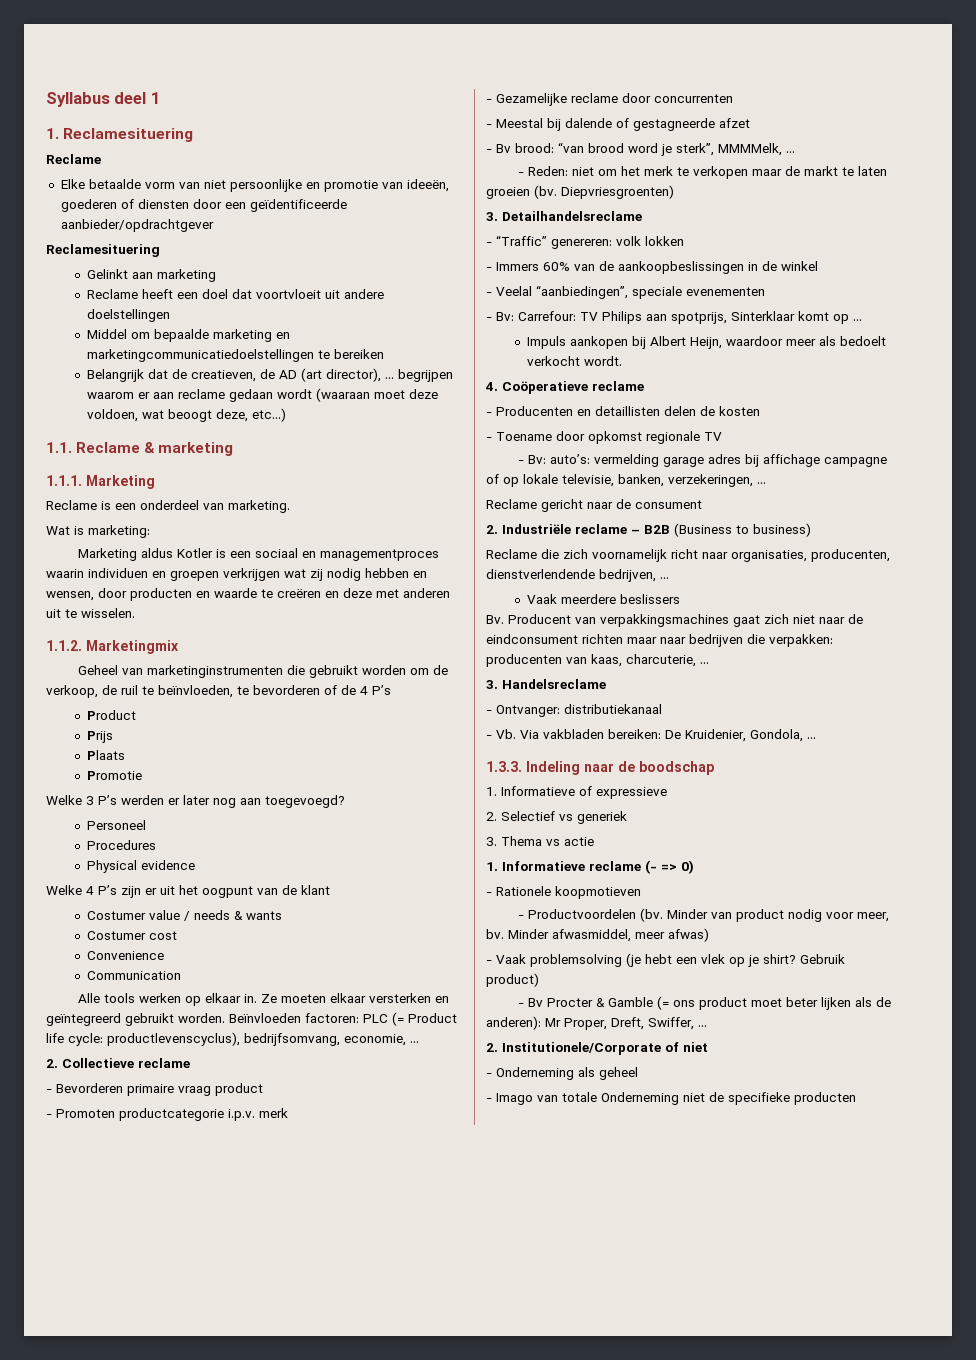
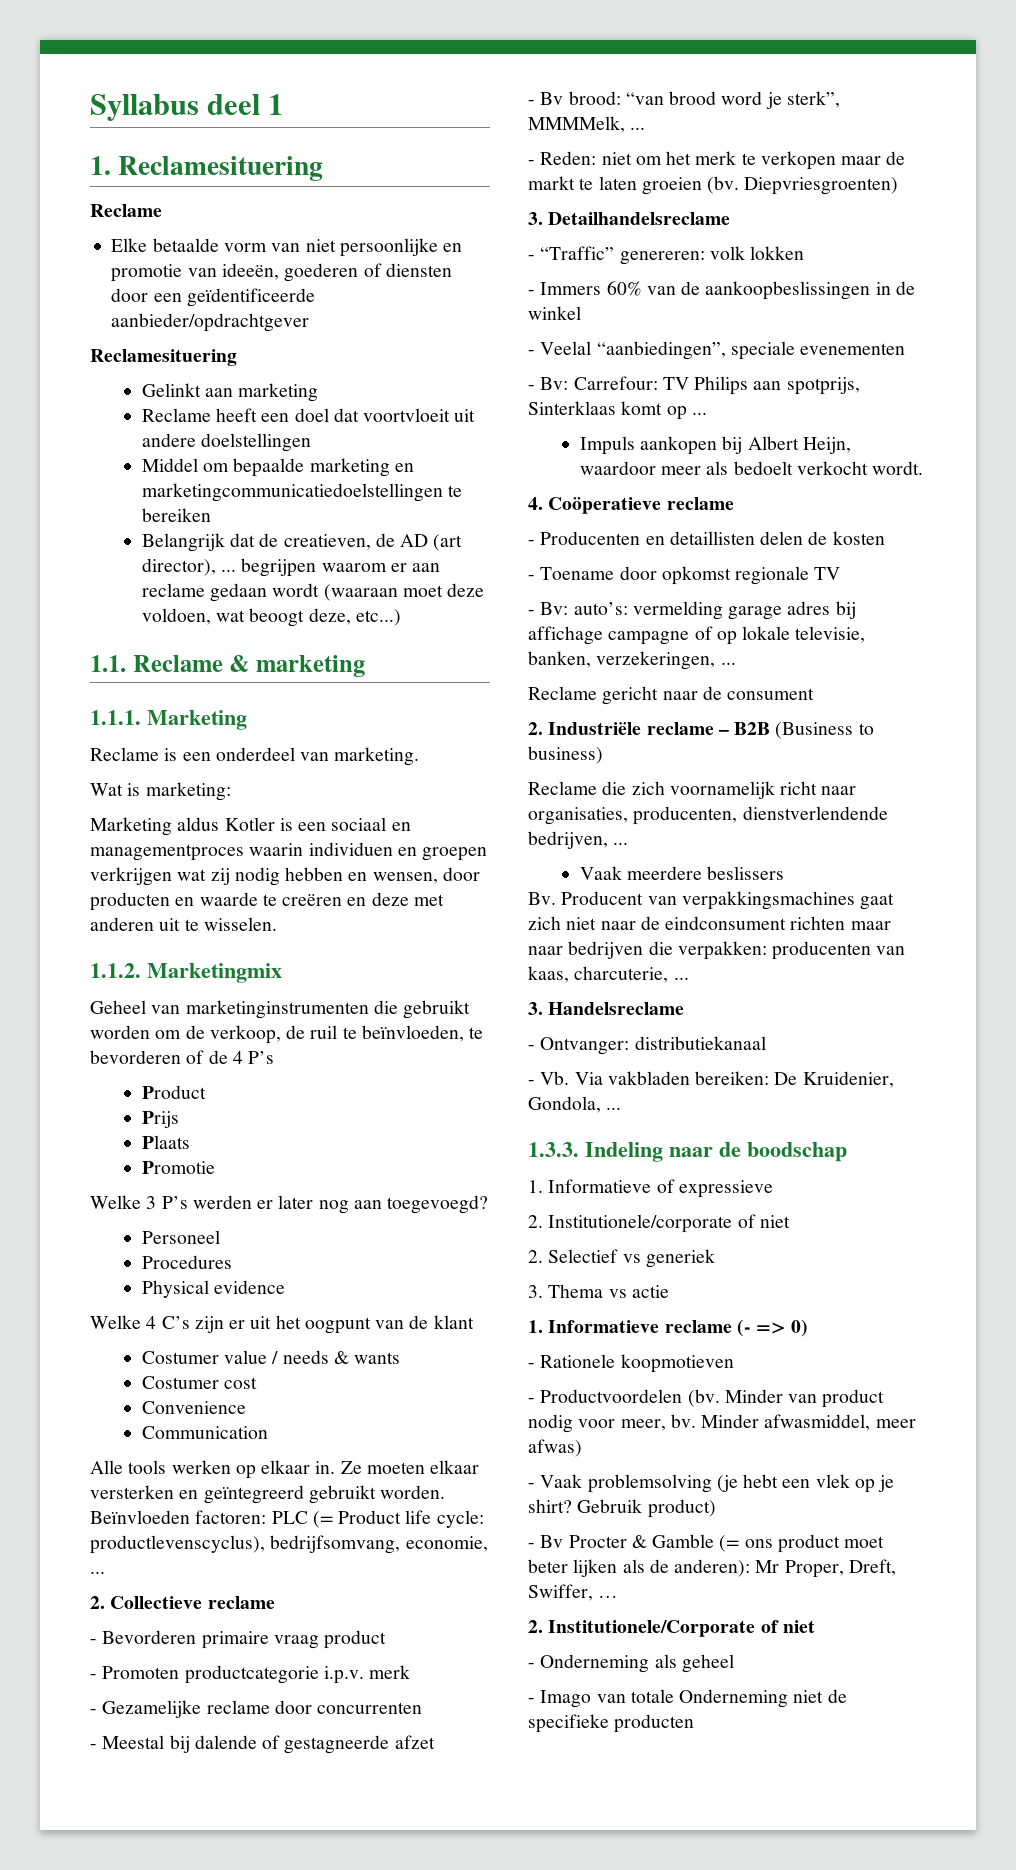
[98,885,117,895] P’s -> [161,1316,190,1329] C’s
[731,311,795,321] Sinterklaar -> [528,401,616,415] Sinterklaas
(667, 793) none -> [528,1214,790,1233] // 2. Institutionele/corporate of niet

